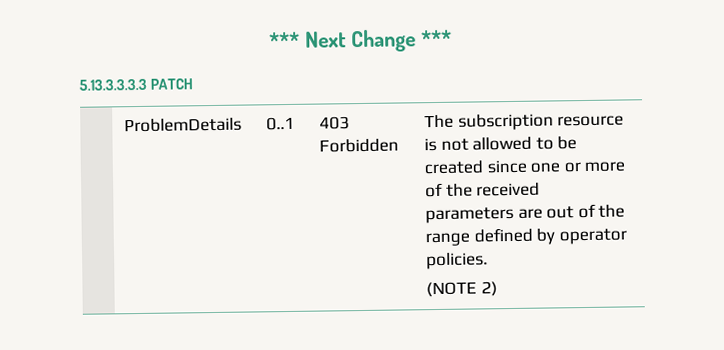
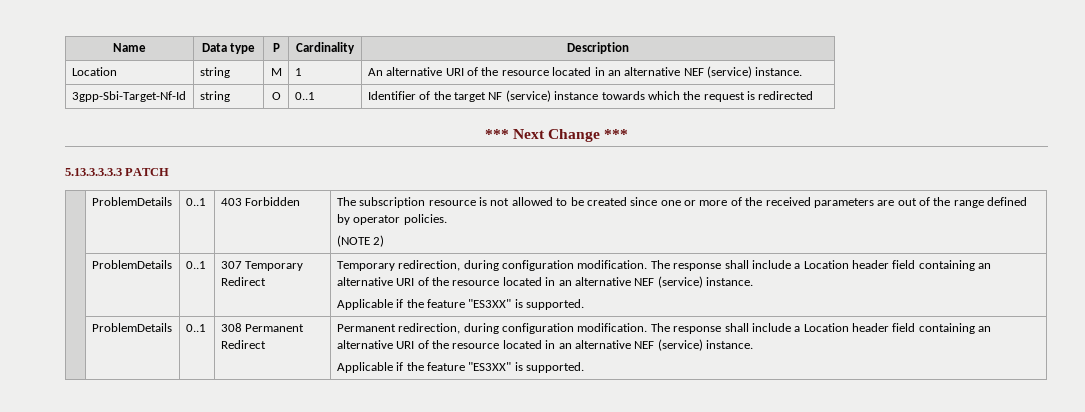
(269, 40) none -> [113,43,146,52] [201,43,256,54] [272,43,280,52] [296,42,355,54] [567,42,629,54] [71,67,117,76] [199,67,230,78] [270,68,282,76] [294,68,302,76] [367,66,803,78] [71,91,186,102] [199,91,230,102] [271,92,281,100] [294,92,315,100] [367,90,814,102] Name | Data type | P | Cardinality | Description // Location | string | M | 1 | An alternative URI of the resource located in an alternative NEF (service) instance. // 3gpp-Sbi-Target-Nf-Id | string | O | 0..1 | Identifier of the target NF (service) instance towards which the request is redirected //
(498, 289) none -> [91,260,172,269] [185,261,206,269] [220,261,304,271] [220,277,266,286] [336,260,992,271] [336,276,754,288] [336,299,585,310] [91,323,172,332] [185,324,206,332] [220,323,305,332] [220,340,266,349] [336,323,992,334] [336,339,754,351] [336,362,585,373] // | ProblemDetails | 0..1 | 307 Temporary Redirect | Temporary redirection, during configuration modification. The response shall include a Location header field containing an alternative URI of the resource located in an alternative NEF (service) instance. // Applicable if the feature "ES3XX" is supported. // | ProblemDetails | 0..1 | 308 Permanent Redirect | Permanent redirection, during configuration modification. The response shall include a Location header field containing an alternative URI of the resource located in an alternative NEF (service) instance. // Applicable if the feature "ES3XX" is supported.

